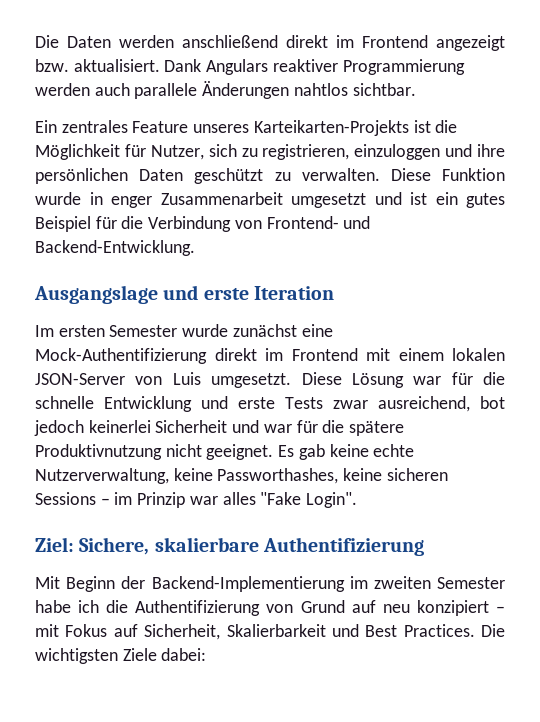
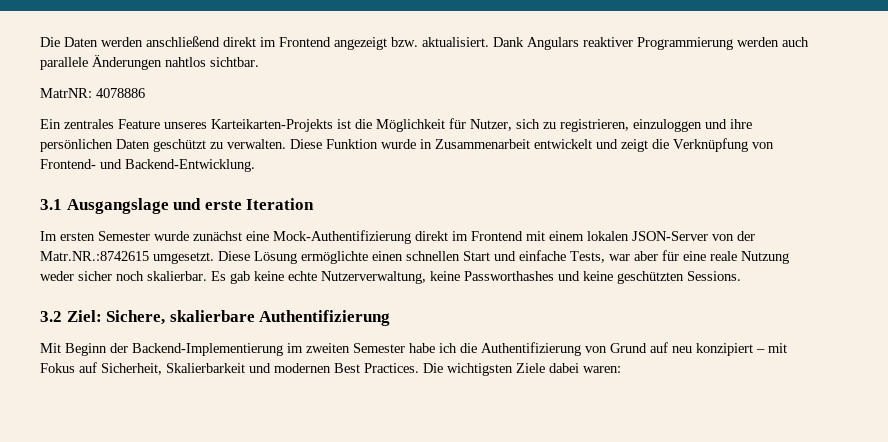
(416, 89) none -> [40,88,145,98] // MatrNR: 4078886
[111,192,505,208] [35,216,232,232] enger Zusammenarbeit umgesetzt und ist ein gutes Beispiel für die Verbindung -> [435,138,748,152] Zusammenarbeit entwickelt und zeigt die Verknüpfung
(195, 248) none -> [40,199,62,210] 3.1
[172,372,201,385] Luis -> [737,231,755,241] [40,251,149,261] der Matr.NR.:8742615
[413,372,505,385] [35,396,505,412] [34,420,405,436] [35,444,274,460] war für die schnelle Entwicklung und erste Tests zwar ausreichend, bot jedoch keinerlei Sicherheit und war für die spätere Produktivnutzung nicht geeignet. -> [301,250,789,264] [40,271,207,281] ermöglichte einen schnellen Start und einfache Tests, war aber für eine reale Nutzung weder sicher noch skalierbar.
[217,468,448,484] [35,492,358,508] Passworthashes, keine sicheren Sessions – im Prinzip war alles "Fake Login". // -> [464,271,741,284] [40,311,62,322] Passworthashes und keine geschützten Sessions. // 3.2
(359, 630) none -> [274,363,331,373] modernen
[161,648,207,661] dabei: -> [549,363,621,373] dabei waren:

